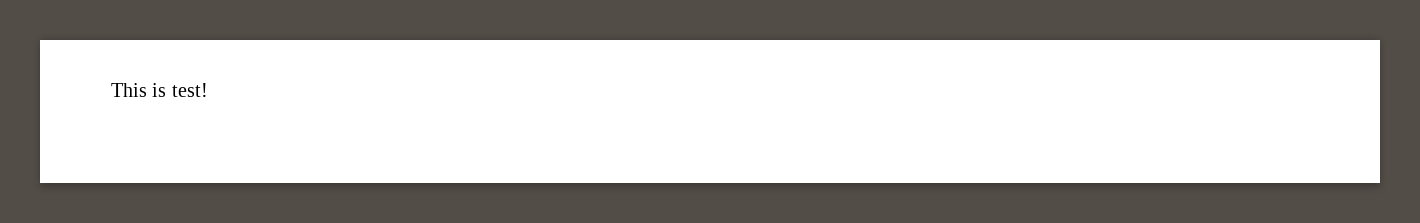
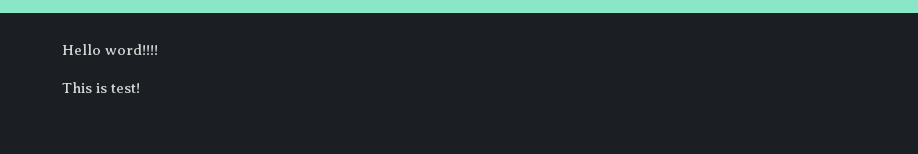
(111, 90) none -> [62,44,159,55] Hello word!!!! //

